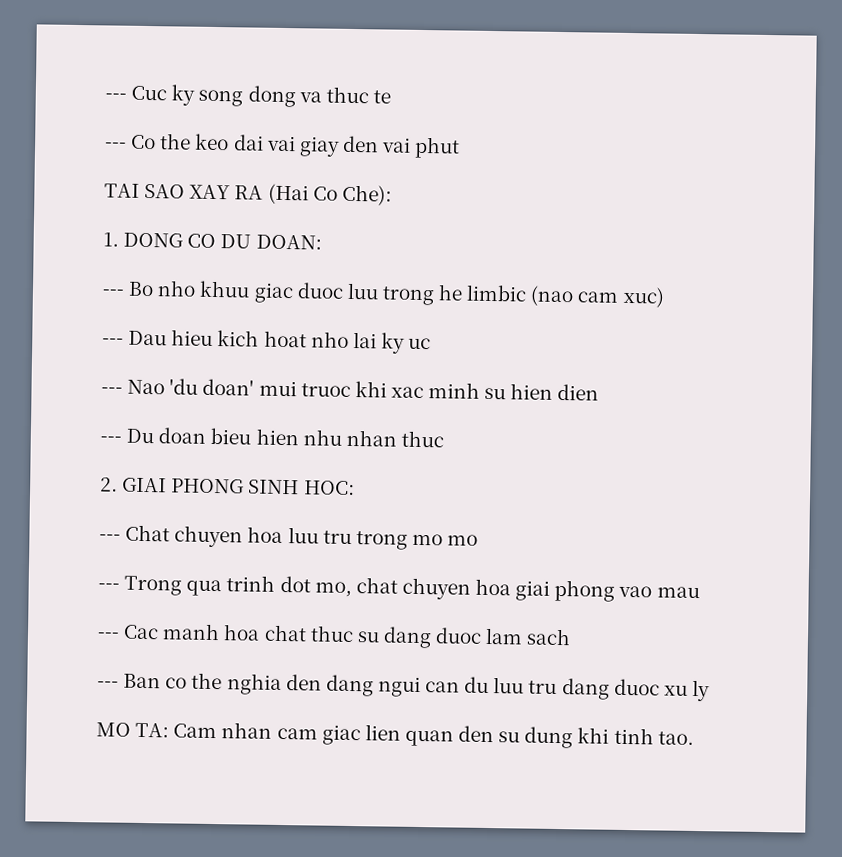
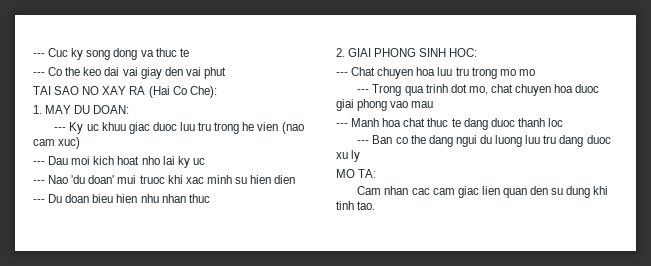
(186, 191) none -> [82,86,100,95] NO
[123,232,217,249] DONG CO -> [45,105,72,114] MAY
[128,280,197,297] Bo nho -> [69,122,99,134] Ky uc
(379, 291) none -> [198,122,212,131] tru
[466,284,528,302] limbic -> [257,122,279,131] vien
[171,329,214,346] hieu -> [71,156,91,165] moi
(512, 587) none -> [575,84,600,93] duoc
[123,623,221,641] Cac manh -> [351,118,380,127] Manh
[356,626,572,649] su dang duoc lam sach -> [451,118,563,130] te dang duoc thanh loc
[226,673,490,698] nghia den dang ngui can du -> [428,135,523,147] dang ngui du luong
(170, 730) none -> (377, 173) //
(273, 730) none -> [411,188,430,195] cac

